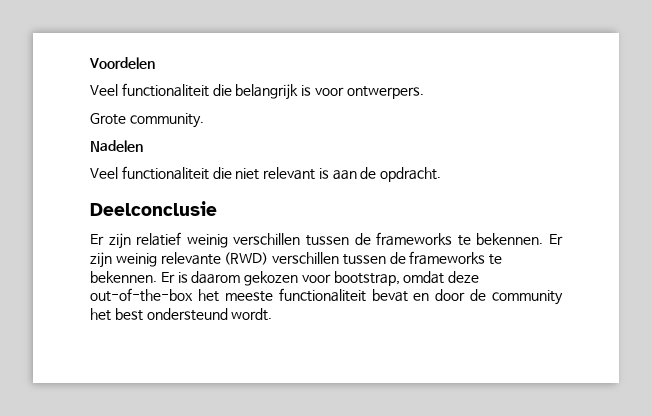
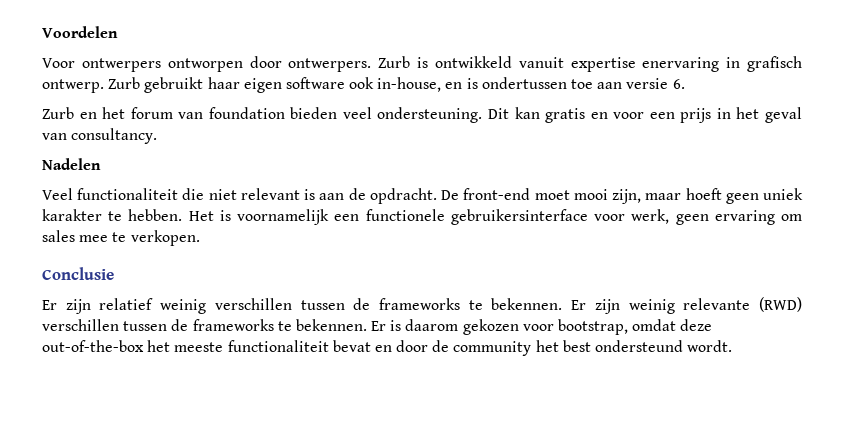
[90,83,424,100] [90,113,204,128] Veel functionaliteit die belangrijk is voor ontwerpers. // Grote community. -> [42,56,803,72] [42,77,685,93] [42,107,802,123] [42,128,158,144] Voor ontwerpers ontworpen door ontwerpers. Zurb is ontwikkeld vanuit expertise enervaring in grafisch ontwerp. Zurb gebruikt haar eigen software ook in-house, en is ondertussen toe aan versie 6. // Zurb en het forum van foundation bieden veel ondersteuning. Dit kan gratis en voor een prijs in het geval van consultancy.
[90,201,217,216] // Deelconclusie -> [441,188,804,204] [42,209,803,225] [42,230,200,246] [42,267,114,280] De front-end moet mooi zijn, maar hoeft geen uniek karakter te hebben. Het is voornamelijk een functionele gebruikersinterface voor werk, geen ervaring om sales mee te verkopen. // Conclusie

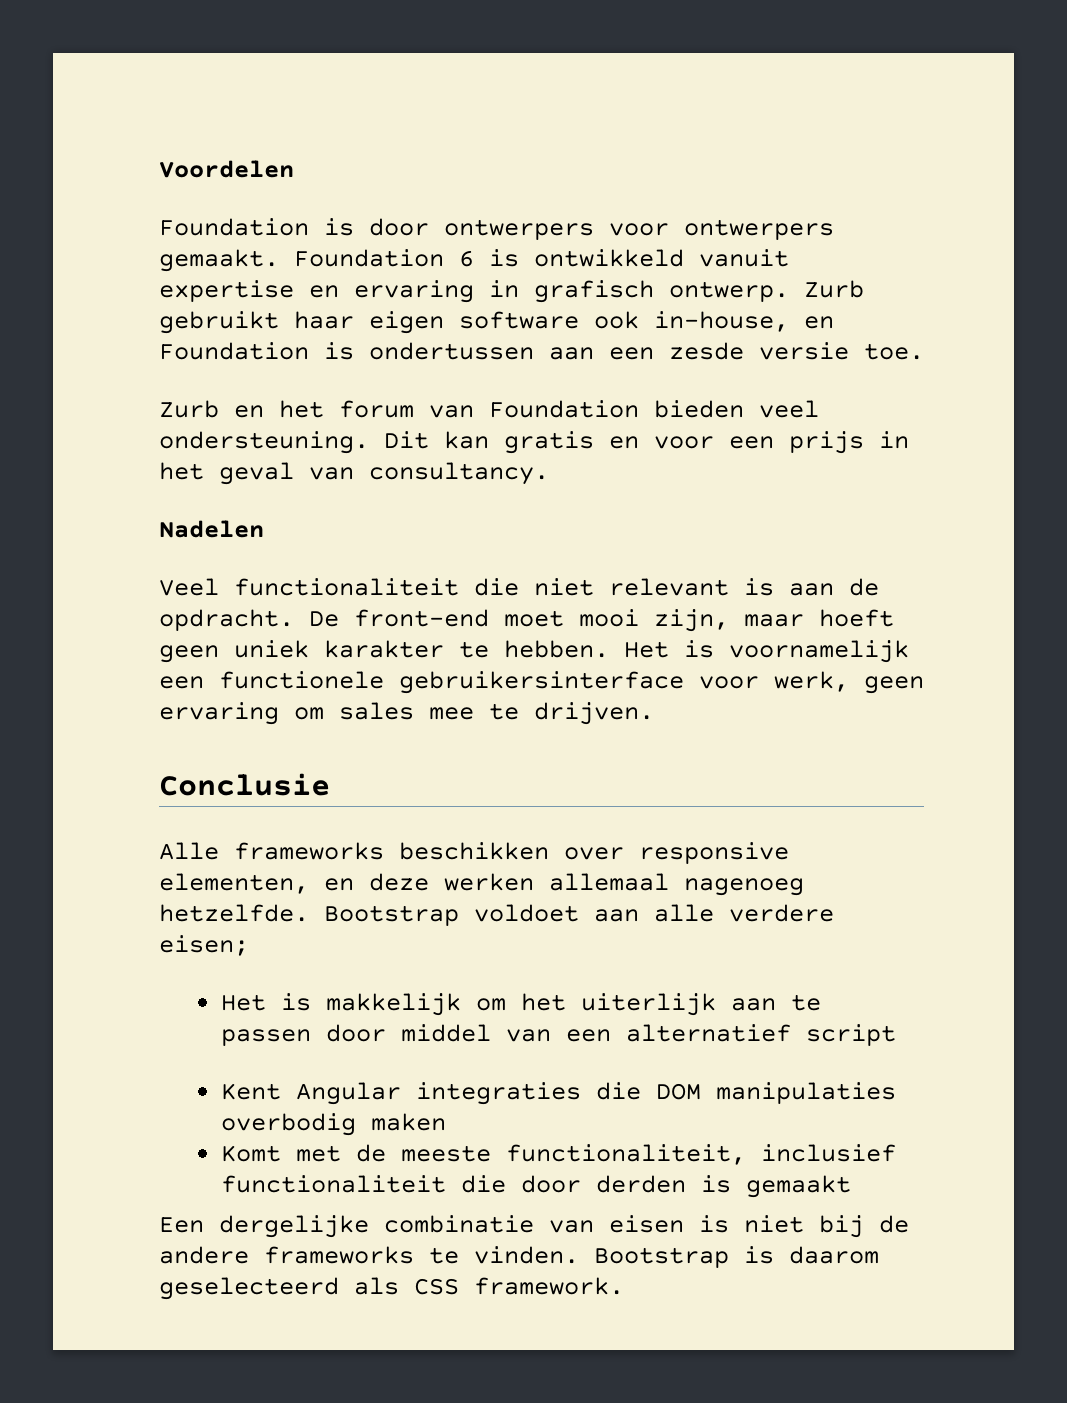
[42,56,411,72] Voor ontwerpers ontworpen door ontwerpers. Zurb -> [159,218,834,240] [159,249,474,272] Foundation is door ontwerpers voor ontwerpers gemaakt. Foundation 6
[642,57,720,72] enervaring -> [309,280,474,303] en ervaring
(463, 85) none -> [159,342,309,360] Foundation
[571,78,685,89] toe aan versie 6. -> [549,342,924,360] aan een zesde versie toe.
[208,107,285,119] foundation -> [489,400,639,418] Foundation
[130,230,200,246] verkopen. -> [534,702,654,725] drijven.
[42,297,802,314] [42,319,713,335] [42,340,733,356] Er zijn relatief weinig verschillen tussen de frameworks te bekennen. Er zijn weinig relevante (RWD) verschillen tussen de frameworks te bekennen. Er is daarom gekozen voor bootstrap, omdat deze out-of-the-box het meeste functionaliteit bevat en door de community het best ondersteund wordt. -> [159,842,789,864] [159,873,804,896] [159,904,834,926] [159,935,249,956] [220,993,821,1016] [220,1024,896,1046] [220,1082,896,1105] [220,1113,446,1136] [220,1144,896,1165] [220,1175,851,1198] [159,1215,909,1238] [159,1246,879,1268] [159,1277,624,1300] Alle frameworks beschikken over responsive elementen, en deze werken allemaal nagenoeg hetzelfde. Bootstrap voldoet aan alle verdere eisen; // Het is makkelijk om het uiterlijk aan te passen door middel van een alternatief script // Kent Angular integraties die DOM manipulaties overbodig maken // Komt met de meeste functionaliteit, inclusief functionaliteit die door derden is gemaakt // Een dergelijke combinatie van eisen is niet bij de andere frameworks te vinden. Bootstrap is daarom geselecteerd als CSS framework.

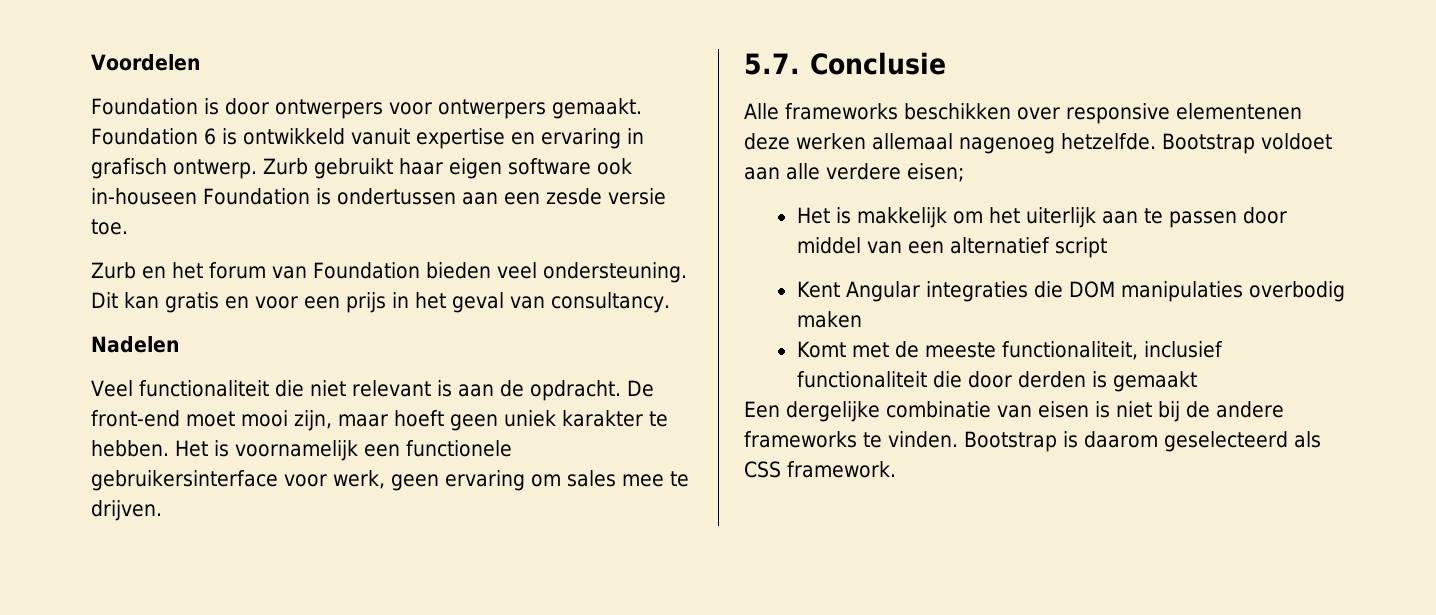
[654,311,834,332] in-house, en -> [91,188,197,205] in-houseen
(654, 713) none -> [744,53,800,75] 5.7.
[159,873,354,894] elementen, en -> [1175,103,1302,120] elementenen

